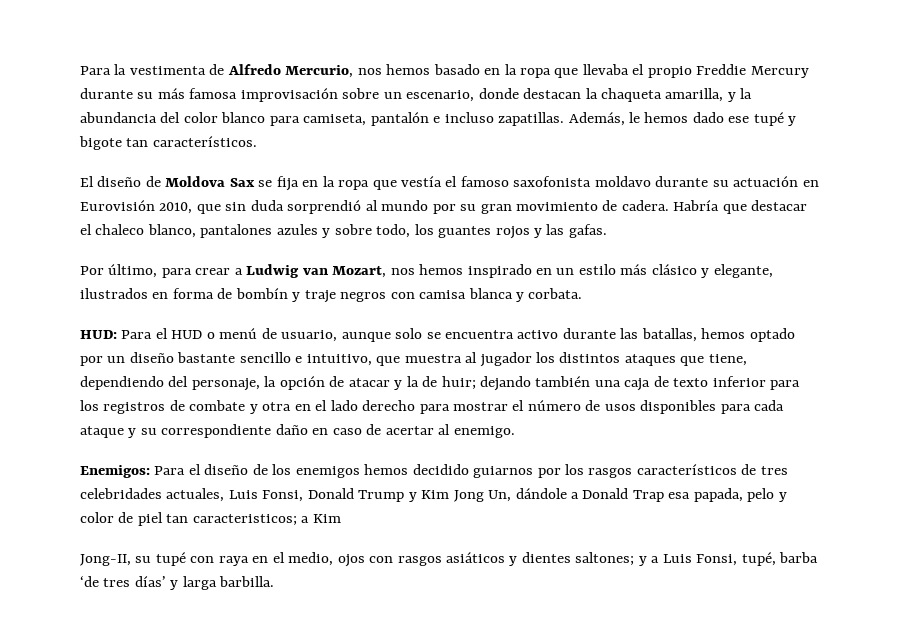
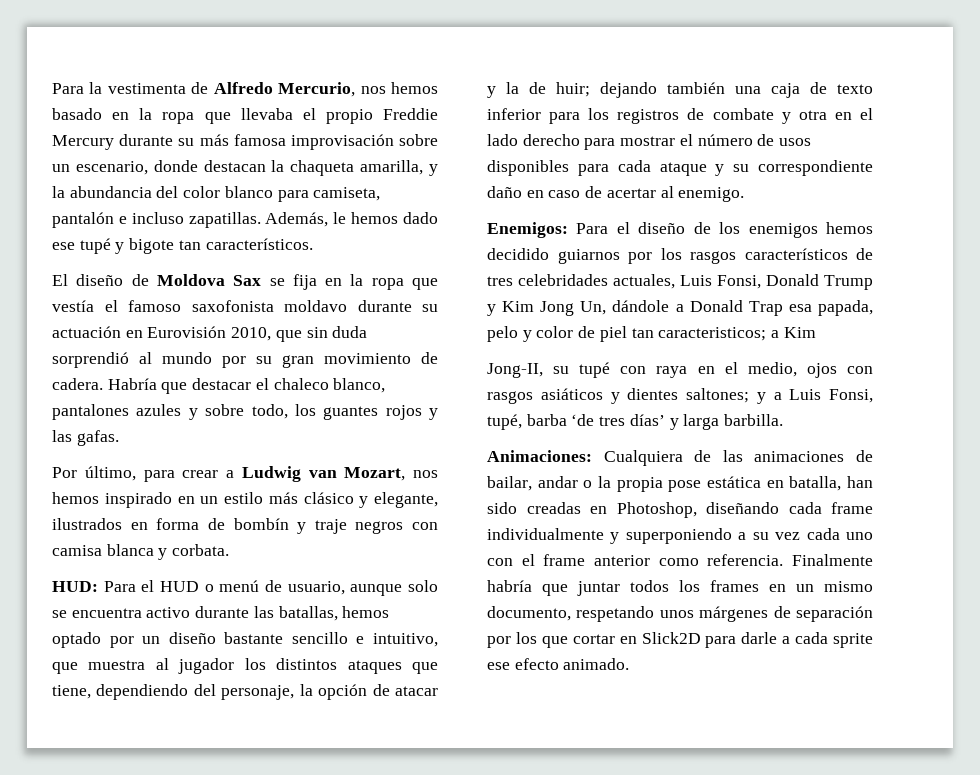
(275, 581) none -> [487,450,873,466] [487,476,873,492] [487,502,873,518] [487,528,874,544] [487,554,873,566] [487,580,873,596] [487,606,873,622] [487,632,873,648] [487,658,630,670] // Animaciones: Cualquiera de las animaciones de bailar, andar o la propia pose estática en batalla, han sido creadas en Photoshop, diseñando cada frame individualmente y superponiendo a su vez cada uno con el frame anterior como referencia. Finalmente habría que juntar todos los frames en un mismo documento, respetando unos márgenes de separación por los que cortar en Slick2D para darle a cada sprite ese efecto animado.

